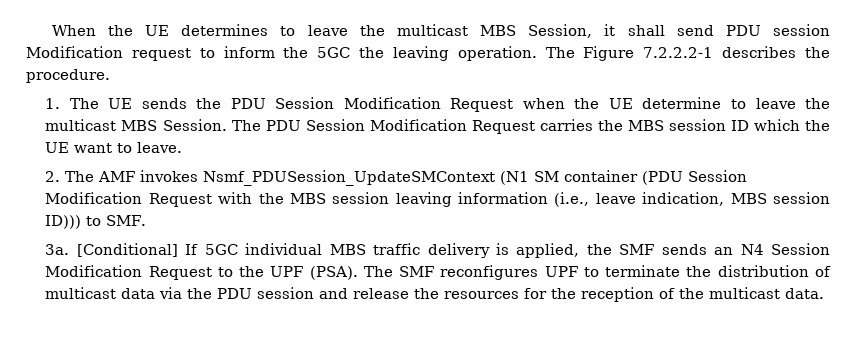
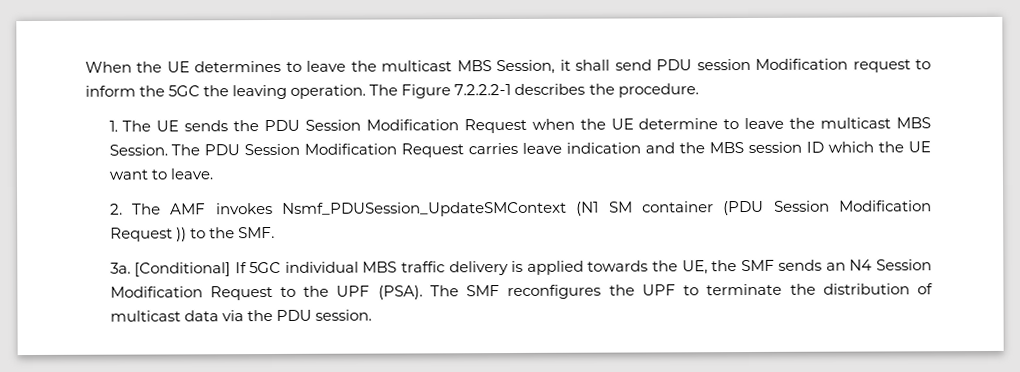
(593, 125) none -> [522,142,676,154] leave indication and
[218,192,831,207] [45,215,102,229] with the MBS session leaving information (i.e., leave indication, MBS session ID))) to -> [175,227,235,242] )) to the
[516,243,580,258] applied, -> [526,260,708,275] applied towards the UE,
(539, 272) none -> [608,284,635,296] the
[257,287,825,302] session and release the resources for the reception of the multicast data. -> [314,309,372,321] session.

